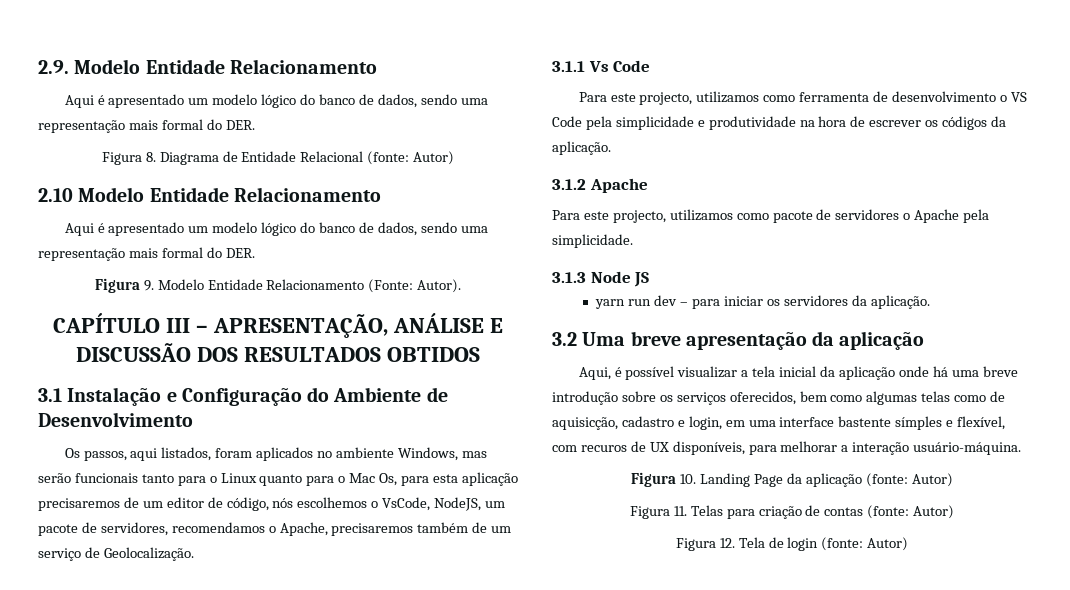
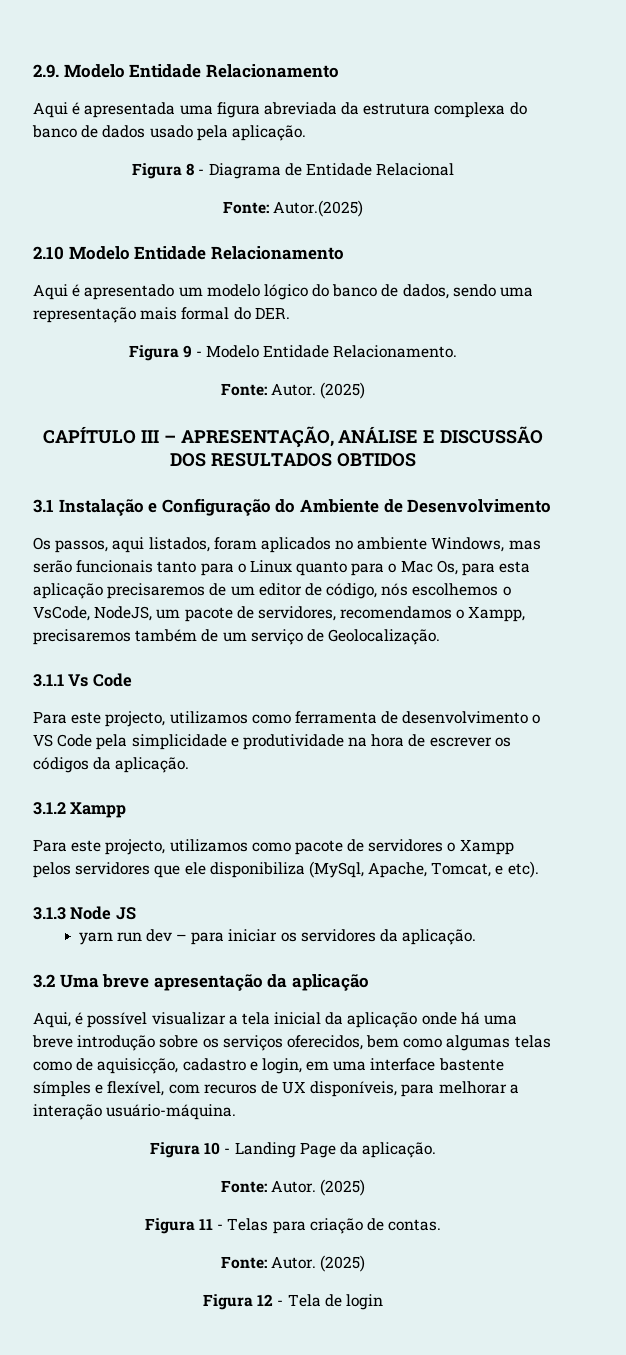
[108,94,488,108] [38,119,255,133] [101,152,156,165] apresentado um modelo lógico do banco de dados, sendo uma representação mais formal do DER. // Figura 8. -> [84,102,527,118] [32,125,306,141] [131,163,205,179] apresentada uma figura abreviada da estrutura complexa do banco de dados usado pela aplicação. // Figura 8 -
[367,151,455,165] (fonte: Autor) -> [222,200,364,217] // Fonte: Autor.(2025)
[143,279,462,293] 9. Modelo Entidade Relacionamento (Fonte: Autor). -> [182,345,458,358] [220,382,366,399] 9 - Modelo Entidade Relacionamento. // Fonte: Autor. (2025)
[279,522,328,536] Apache, -> [468,606,526,622] Xampp,
[589,178,648,193] Apache -> [70,802,127,818] Xampp
[914,209,990,223] [552,234,633,248] Apache pela simplicidade. -> [459,839,514,855] [33,861,539,878] Xampp pelos servidores que ele disponibiliza (MySql, Apache, Tomcat, e etc).
[680,474,697,484] 10. -> [204,1142,231,1155] 10 -
[805,473,953,487] [629,506,687,519] aplicação (fonte: Autor) // Figura 11. -> [362,1142,437,1158] [220,1179,366,1196] [144,1218,224,1234] aplicação. // Fonte: Autor. (2025) // Figura 11 -
[824,505,955,519] [675,538,735,551] contas (fonte: Autor) // Figura 12. -> [388,1219,442,1231] [220,1255,366,1272] [203,1294,284,1310] contas. // Fonte: Autor. (2025) // Figura 12 -
[821,537,909,551] (fonte: Autor) -> (383, 1302) none

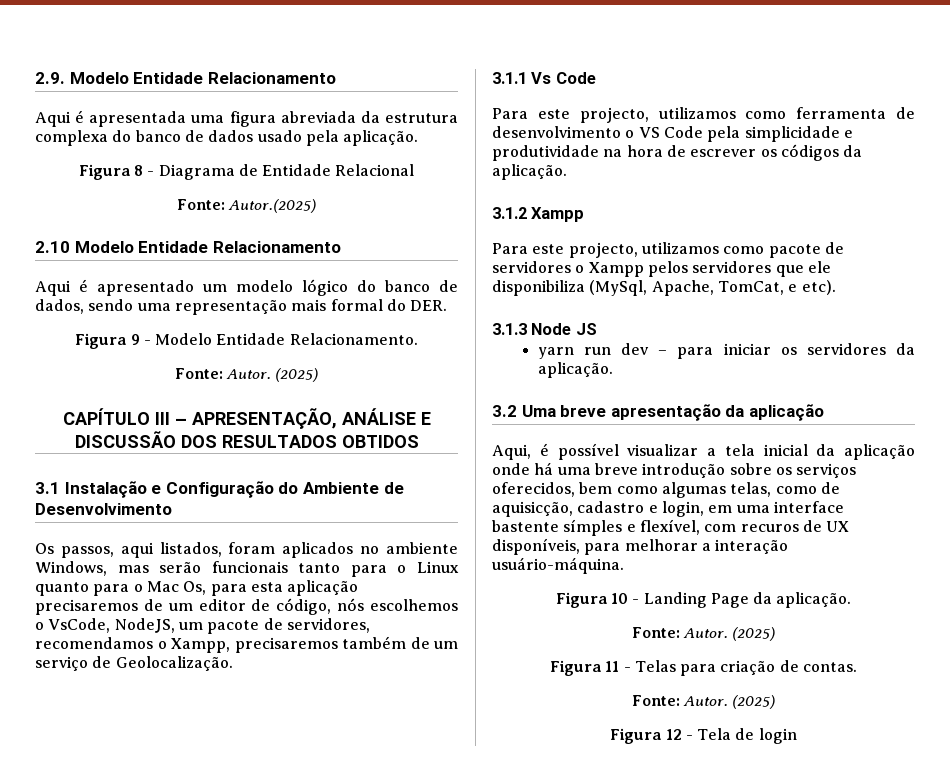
[431,862,492,877] Tomcat, -> [717,281,784,295] TomCat,
[514,1035,551,1048] telas -> [730,482,772,497] telas,

